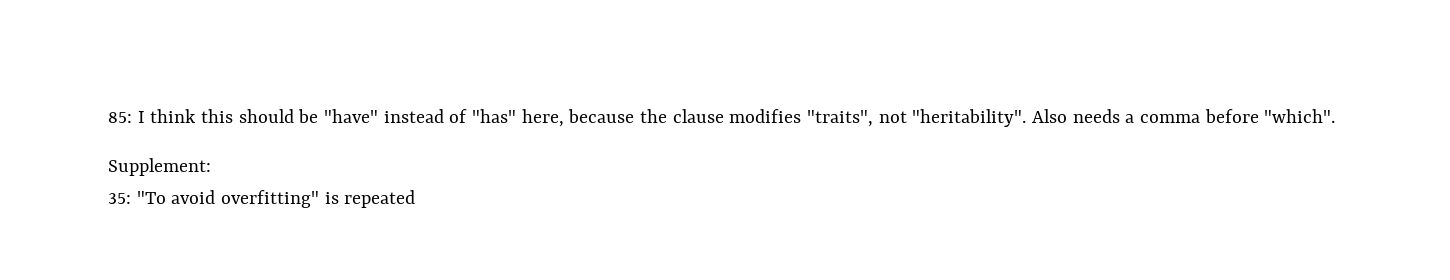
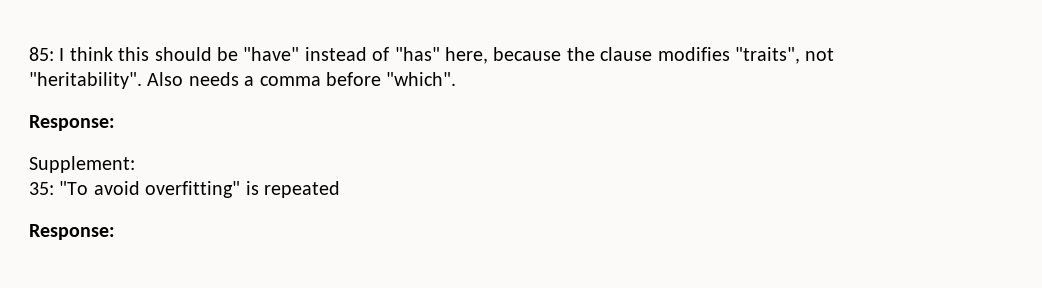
(1336, 116) none -> [29,115,115,131] // Response:
(416, 199) none -> [29,224,115,240] // Response:

